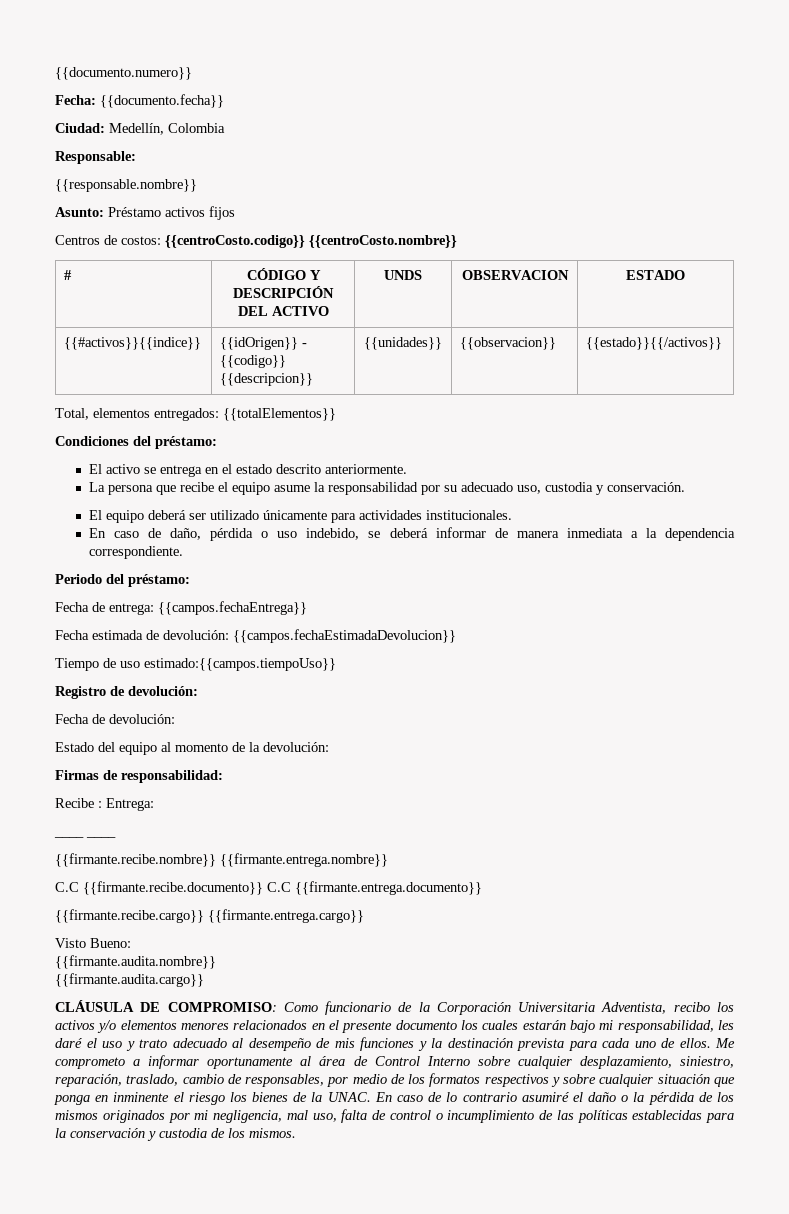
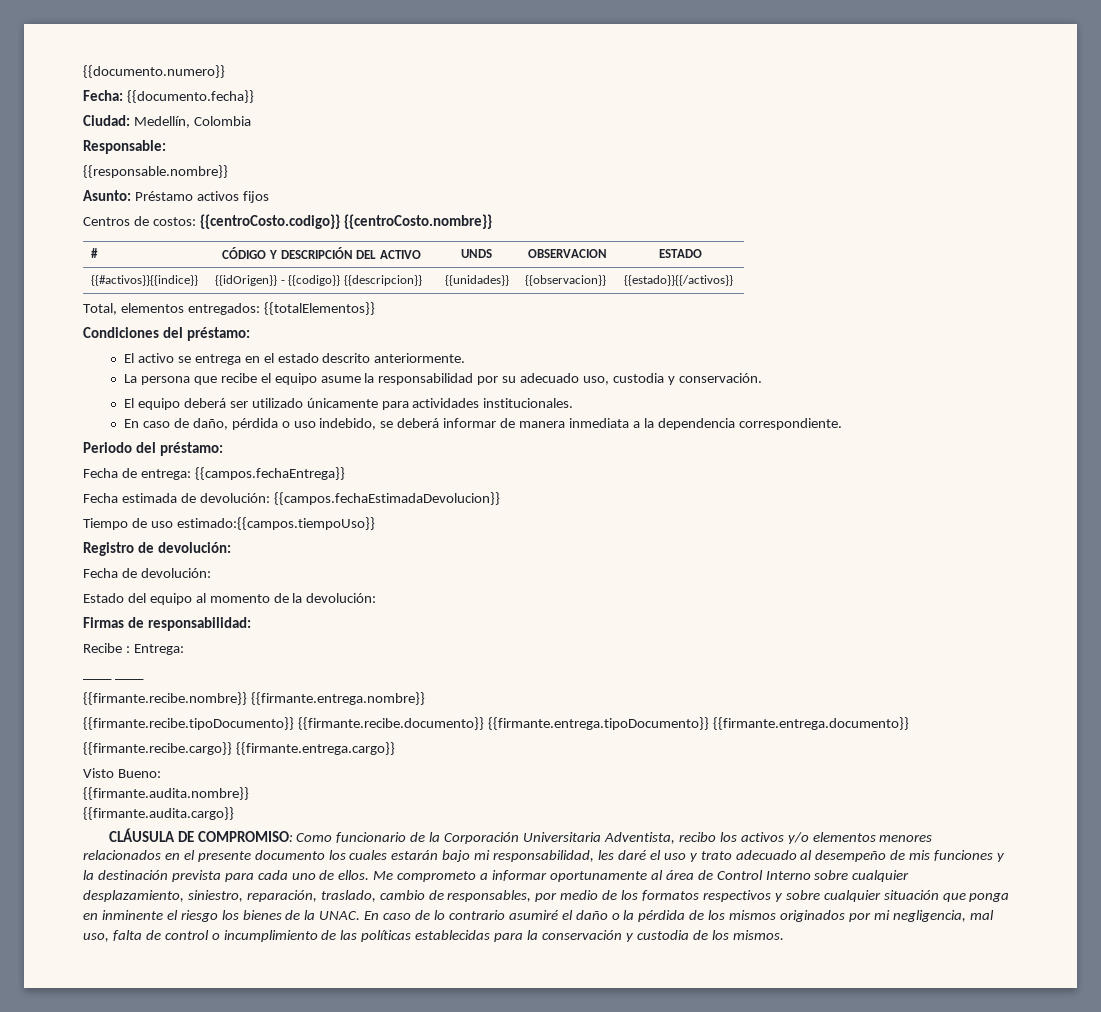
[55,881,291,895] C.C {{firmante.recibe.documento}} C.C -> [83,717,709,730] {{firmante.recibe.tipoDocumento}} {{firmante.recibe.documento}} {{firmante.entrega.tipoDocumento}}

